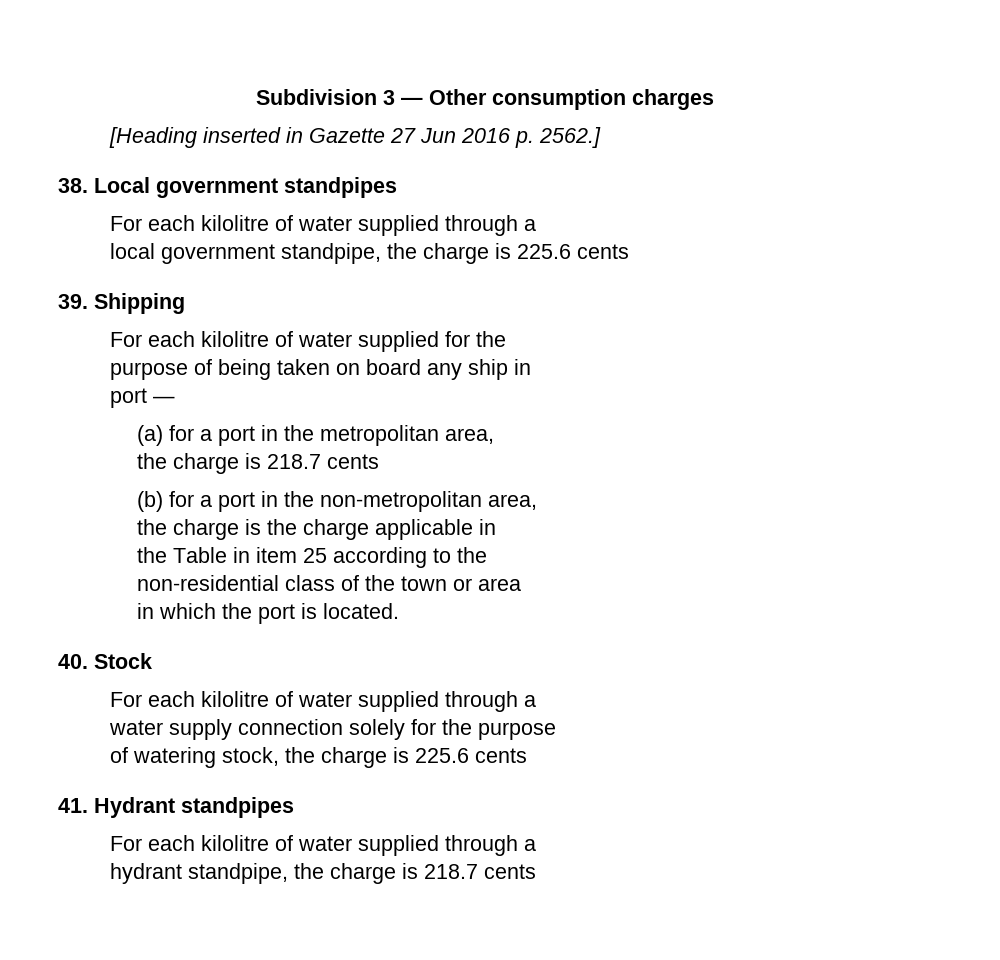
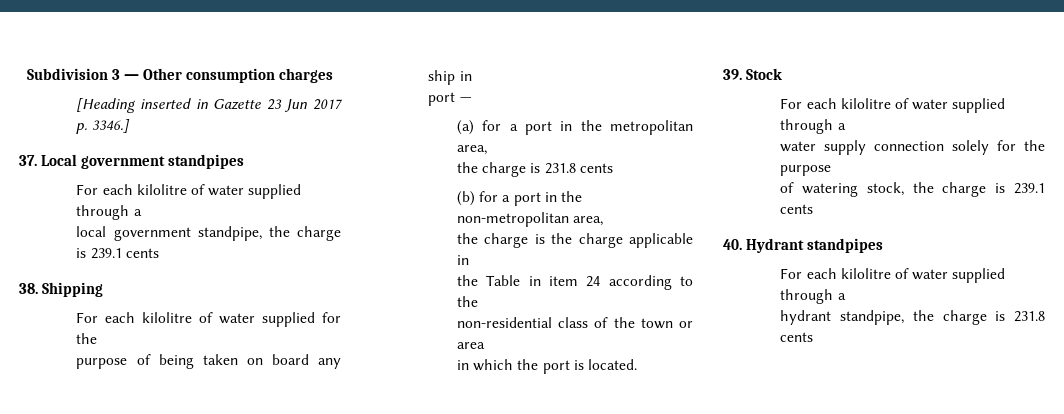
[390,127,602,148] [58,178,88,193] 27 Jun 2016 p. 2562.] // 38. -> [266,99,343,112] [76,119,130,134] [19,155,37,166] 23 Jun 2017 p. 3346.] // 37.
[517,244,630,259] [58,294,88,309] 225.6 cents // 39. -> [90,248,159,259] [19,283,38,294] 239.1 cents // 38.
[266,454,321,469] 218.7 -> [544,163,576,174] 231.8
[302,548,327,563] 25 -> [586,276,601,287] 24
[58,654,88,669] 40. -> [723,69,742,80] 39.
[415,748,528,763] [58,798,88,813] 225.6 cents // 41. -> [1013,183,1045,194] [780,204,814,214] [723,239,742,250] 239.1 cents // 40.
[424,864,479,879] 218.7 -> [1014,311,1045,322] 231.8

